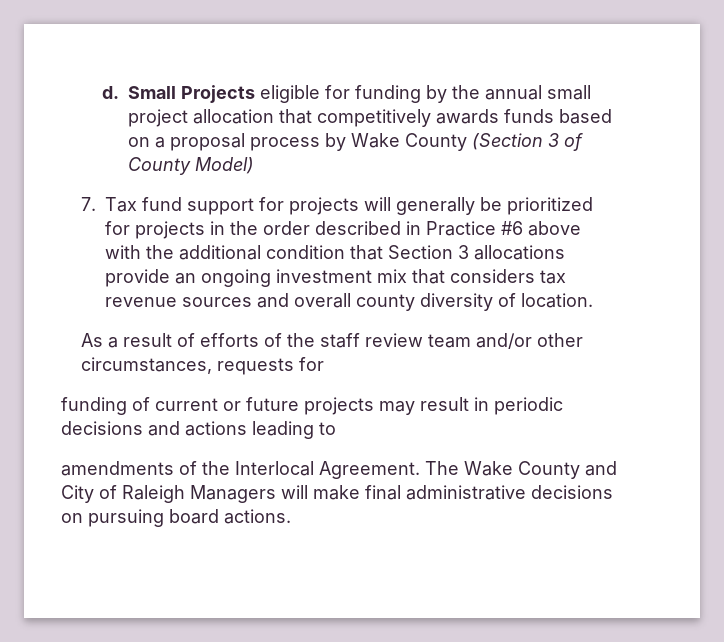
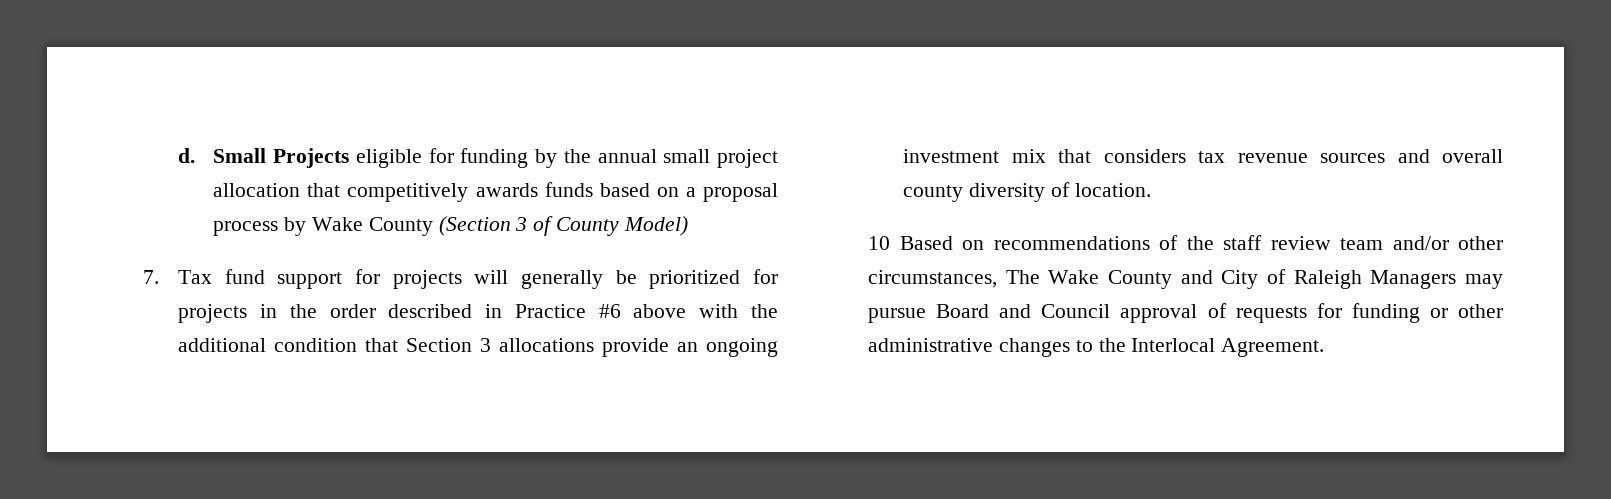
[81,333,260,348] As a result of efforts -> [868,236,1150,250] 10 Based on recommendations
[217,357,325,375] [61,397,563,415] [61,421,336,439] [61,461,420,479] requests for // funding of current or future projects may result in periodic decisions and actions leading to // amendments of the Interlocal Agreement. -> (998, 279) none
[281,485,613,500] [61,509,291,527] will make final administrative decisions on pursuing board actions. -> [1465,274,1503,289] [868,303,1503,323] [868,338,1325,357] may pursue Board and Council approval of requests for funding or other administrative changes to the Interlocal Agreement.

